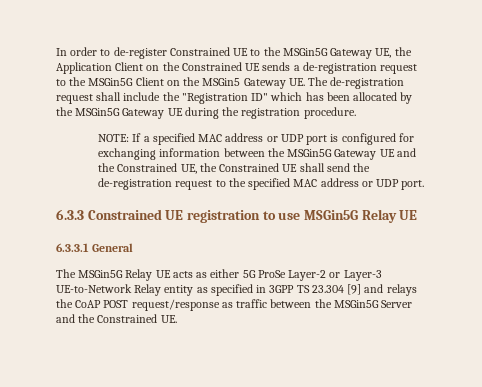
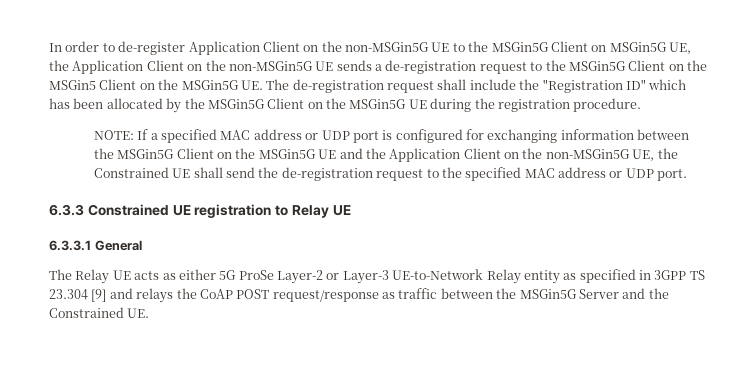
[169,47,230,56] Constrained -> [188,41,429,55] Application Client on the non-MSGin5G
[330,48,373,59] Gateway -> [550,41,667,52] Client on MSGin5G
[181,62,242,71] Constrained -> [228,61,313,71] non-MSGin5G
[243,78,286,89] Gateway -> [99,79,239,90] Client on the MSGin5G
[122,108,165,119] Gateway -> [267,98,407,109] Client on the MSGin5G
[334,148,416,160] [98,163,178,172] Gateway UE and the Constrained -> [176,148,630,162] Client on the MSGin5G UE and the Application Client on the non-MSGin5G
[278,210,358,220] use MSGin5G -> (289, 210) none
[78,270,124,278] MSGin5G -> (72, 274) none

